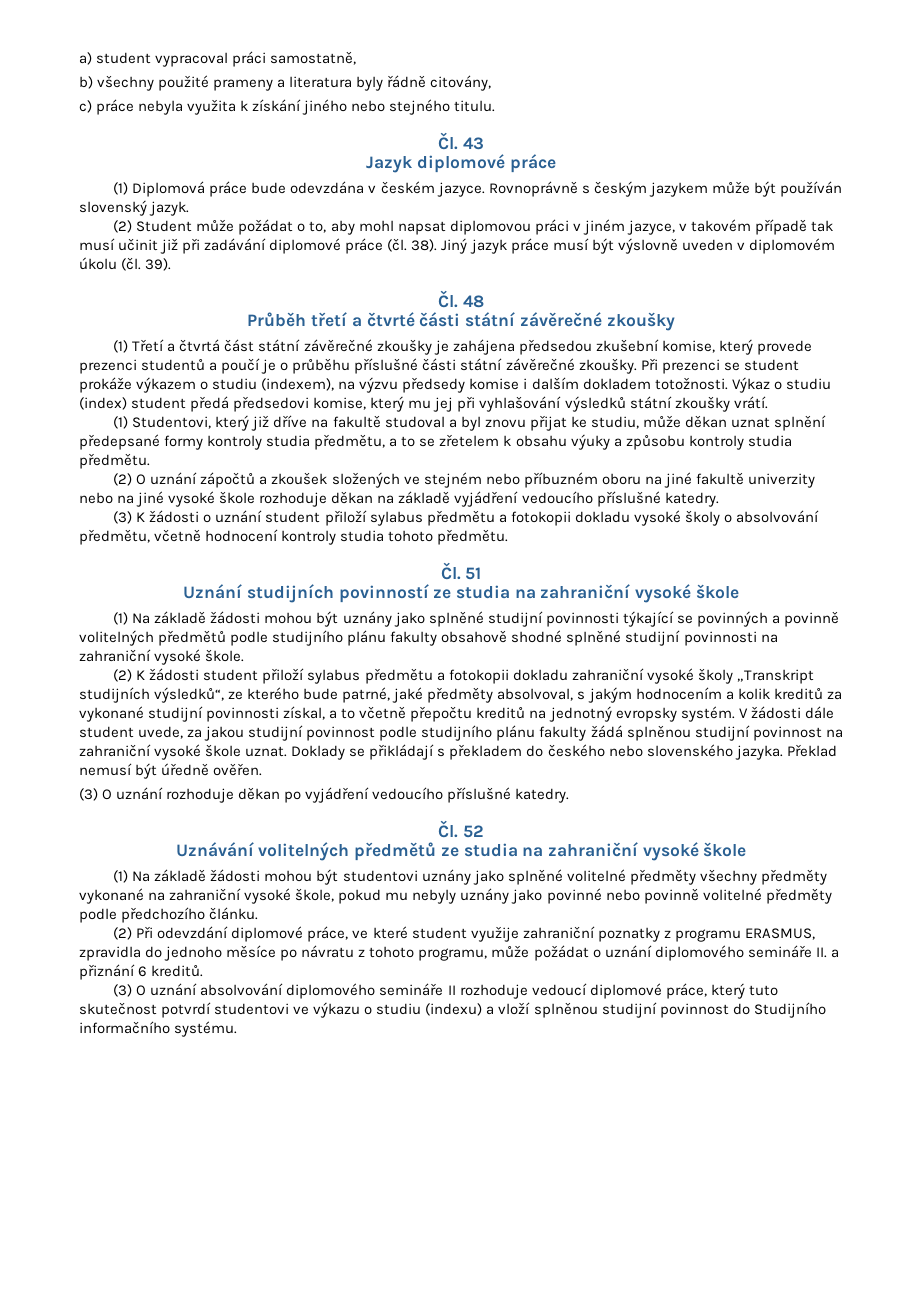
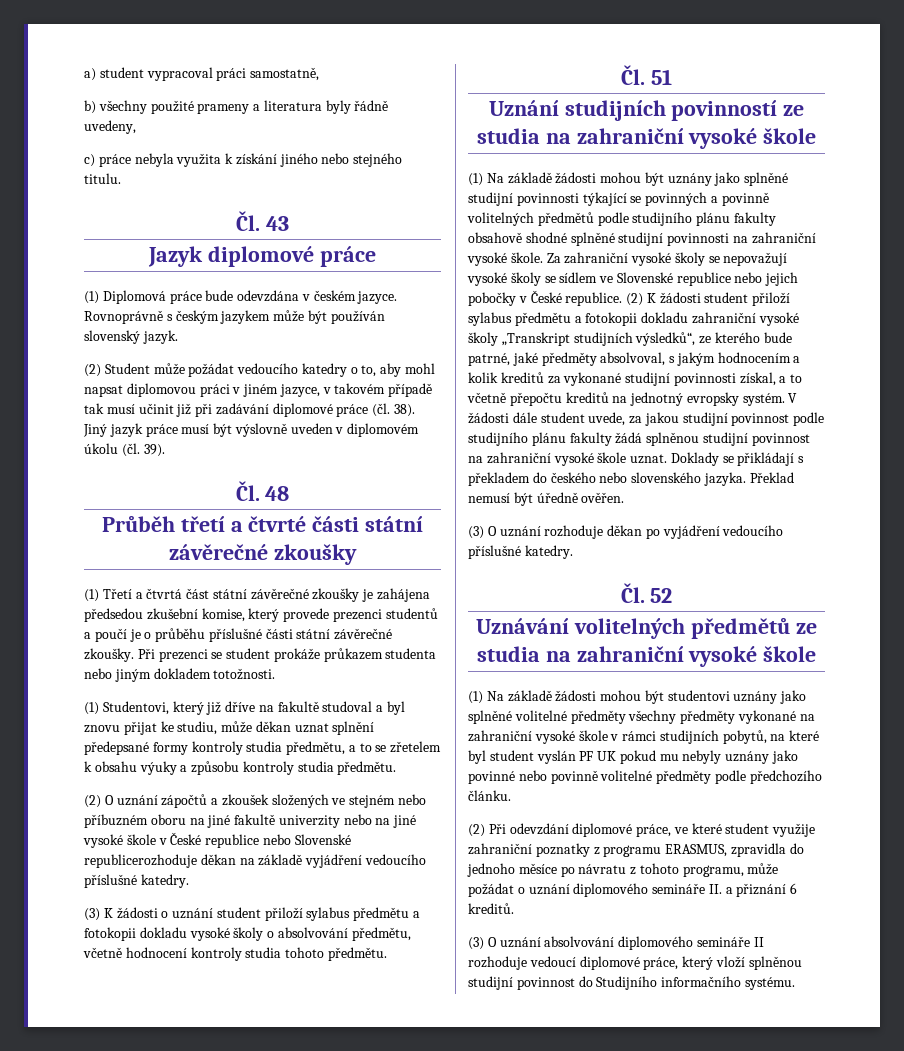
[430,75,492,91] citovány, -> [84,120,136,134] uvedeny,
(294, 227) none -> [237,363,347,377] vedoucího katedry
[136,377,831,393] [79,396,768,412] výkazem o studiu (indexem), na výzvu předsedy komise i dalším dokladem totožnosti. Výkaz o studiu (index) student předá předsedovi komise, který mu jej při vyhlašování výsledků státní zkoušky vrátí. -> [323,648,437,662] [84,668,276,682] průkazem studenta nebo jiným dokladem totožnosti.
[259,492,328,507] rozhoduje -> [158,832,351,848] [84,854,197,868] v České republice nebo Slovenské republicerozhoduje
(245, 655) // -> [546,252,788,266] [467,272,799,286] [468,290,623,306] Za zahraniční vysoké školy se nepovažují vysoké školy se sídlem ve Slovenské republice nebo jejich pobočky v České republice.
[295,888,335,902] škole, -> [578,730,820,744] [468,750,617,764] škole v rámci studijních pobytů, na které byl student vyslán PF UK
[748,985,778,996] [79,1002,495,1018] tuto skutečnost potvrdí studentovi ve výkazu o studiu (indexu) a -> (714, 963) none

